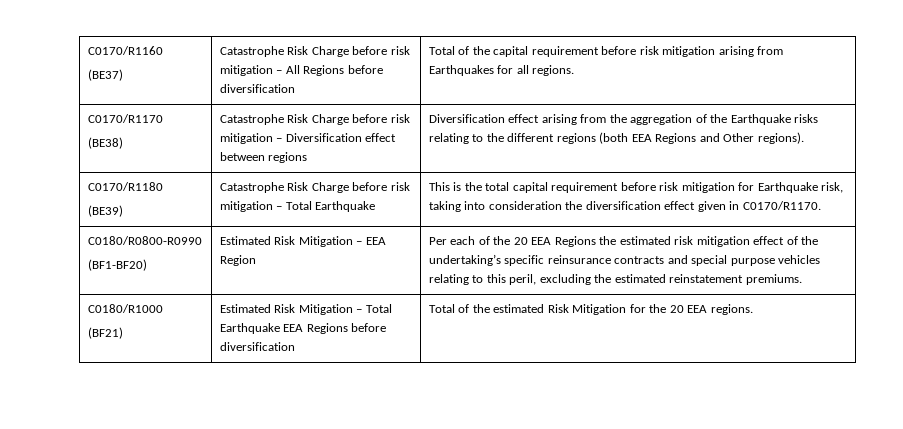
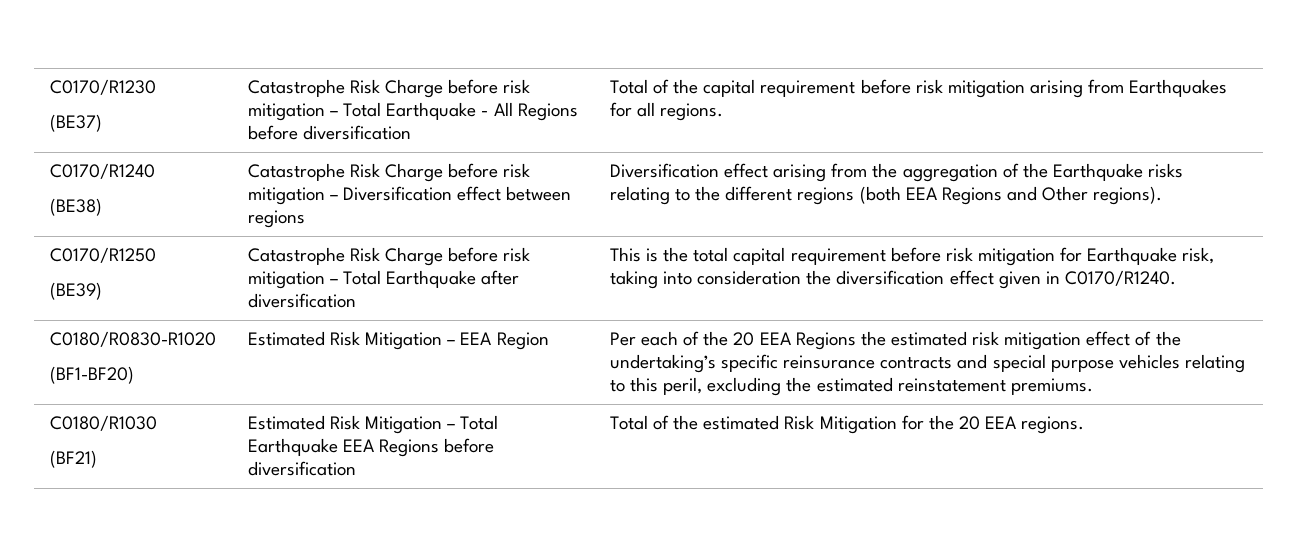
[87,46,163,55] C0170/R1160 -> [49,79,156,95] C0170/R1230
(283, 72) none -> [343,102,489,120] Total Earthquake -
[87,114,163,123] C0170/R1170 -> [49,163,155,179] C0170/R1240
[87,182,163,191] C0170/R1180 -> [49,247,156,263] C0170/R1250
(376, 206) none -> [481,270,520,285] [247,293,356,308] after diversification
[742,201,821,210] [87,236,202,245] C0170/R1170. // C0180/R0800-R0990 -> [1064,270,1176,286] [49,331,216,347] C0170/R1240. // C0180/R0830-R1020
[87,304,163,313] C0180/R1000 -> [49,415,157,431] C0180/R1030

